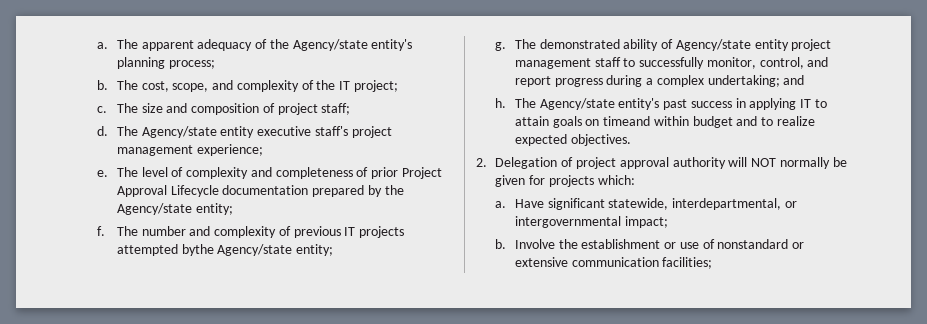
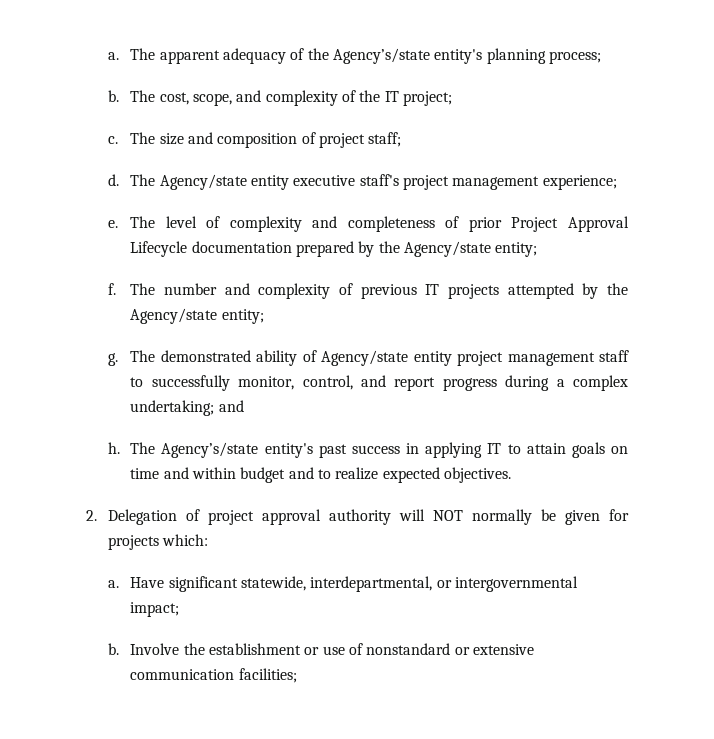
[292,39,368,51] Agency/state -> [332,48,430,64] Agency’s/state
[181,244,214,256] bythe -> [582,283,629,299] by the
[539,98,615,110] Agency/state -> [161,442,259,458] Agency’s/state
[603,116,651,126] timeand -> [130,467,189,479] time and

